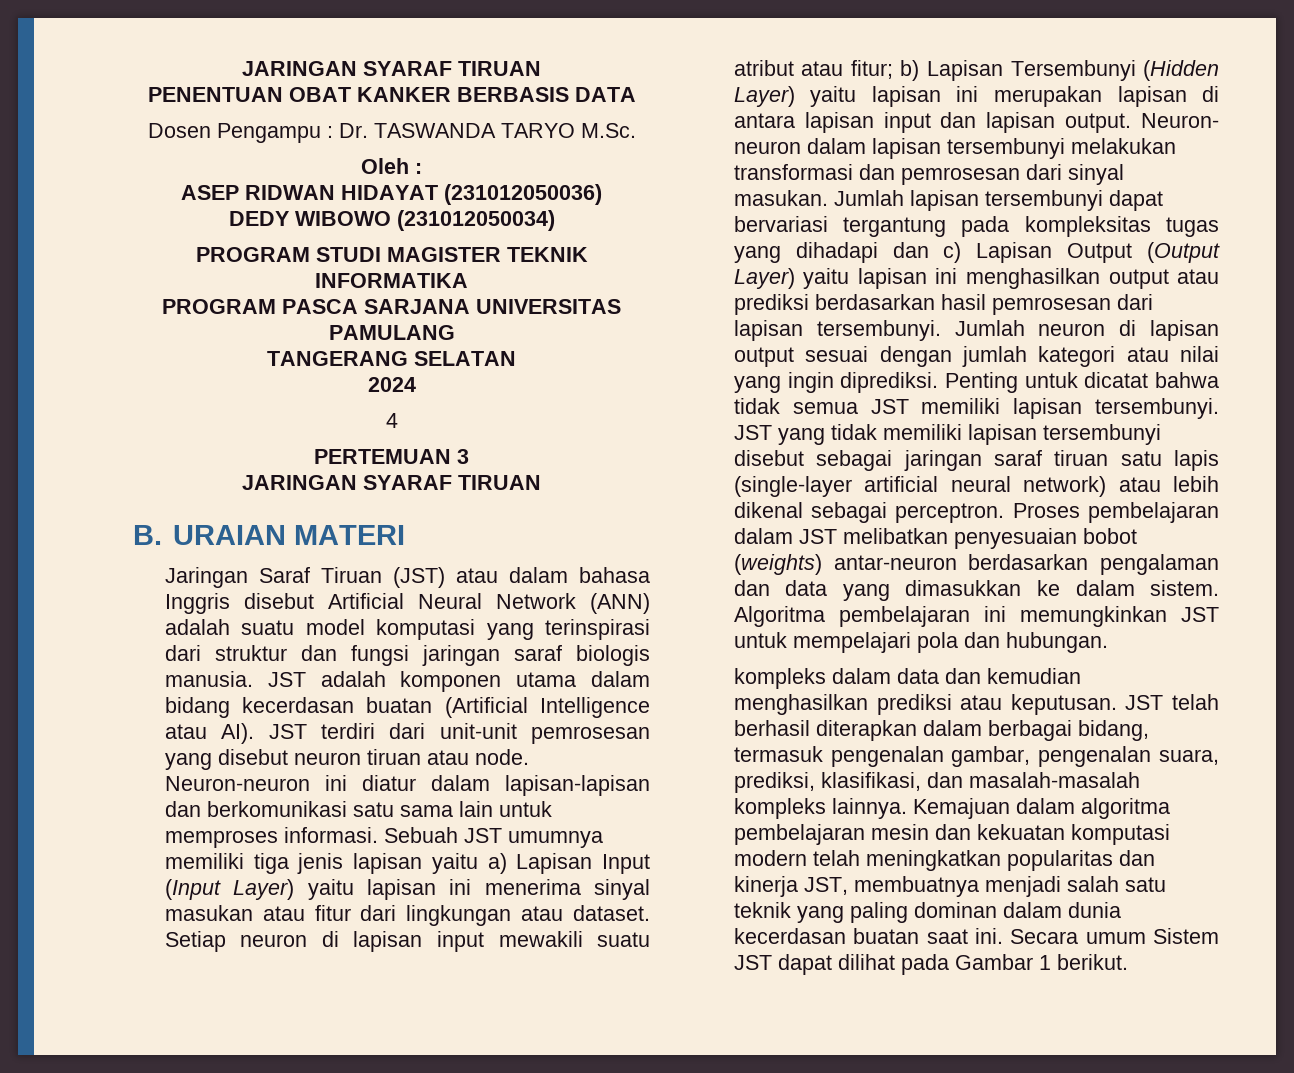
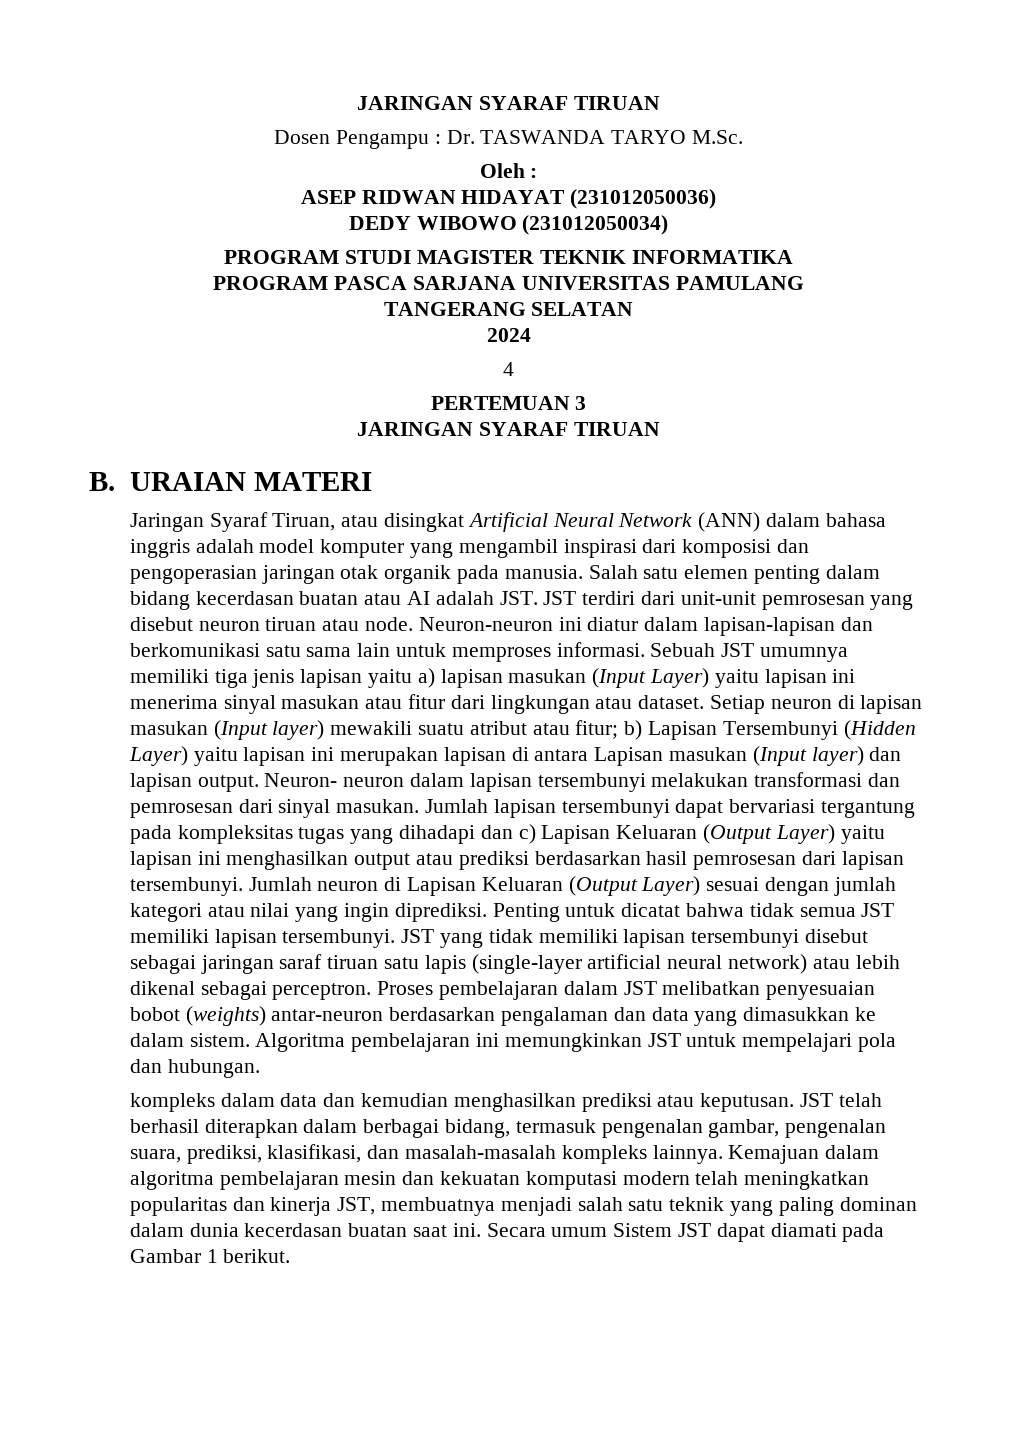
[242,61,541,76] [147,87,636,102] JARINGAN SYARAF TIRUAN // PENENTUAN OBAT KANKER BERBASIS DATA -> [357,96,660,110] JARINGAN SYARAF TIRUAN
[258,567,650,588] [164,593,650,614] [164,619,650,640] [164,645,650,666] [164,671,650,692] [164,697,650,718] [164,723,255,744] Saraf Tiruan (JST) atau dalam bahasa Inggris disebut Artificial Neural Network (ANN) adalah suatu model komputasi yang terinspirasi dari struktur dan fungsi jaringan saraf biologis manusia. JST adalah komponen utama dalam bidang kecerdasan buatan (Artificial Intelligence atau AI). -> [209,512,886,532] [129,539,810,558] [129,565,880,584] [129,591,538,610] Syaraf Tiruan, atau disingkat Artificial Neural Network (ANN) dalam bahasa inggris adalah model komputer yang mengambil inspirasi dari komposisi dan pengoperasian jaringan otak organik pada manusia. Salah satu elemen penting dalam bidang kecerdasan buatan atau AI adalah JST.
[516,853,650,874] Lapisan Input -> [440,669,587,688] lapisan masukan
[436,931,484,952] input -> [129,720,325,740] masukan (Input layer)
[804,112,931,133] lapisan input -> [594,746,864,766] Lapisan masukan (Input layer)
[1067,243,1133,263] Output -> [616,825,698,839] Keluaran
[1150,320,1219,341] [733,347,794,367] lapisan output -> [407,876,701,896] Lapisan Keluaran (Output Layer)
[837,954,895,970] dilihat -> [770,1223,837,1237] diamati

